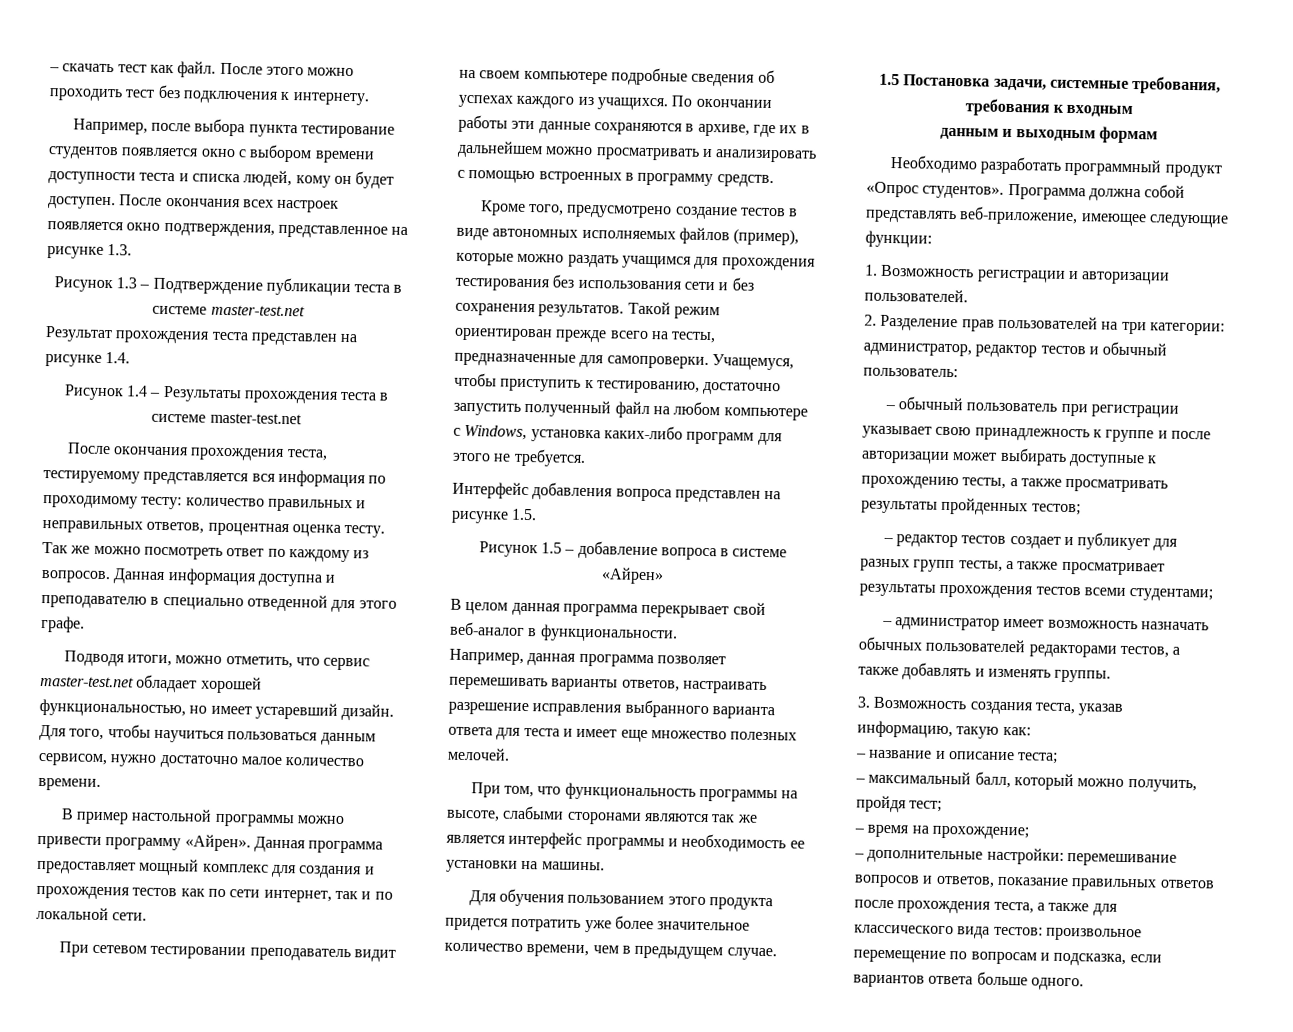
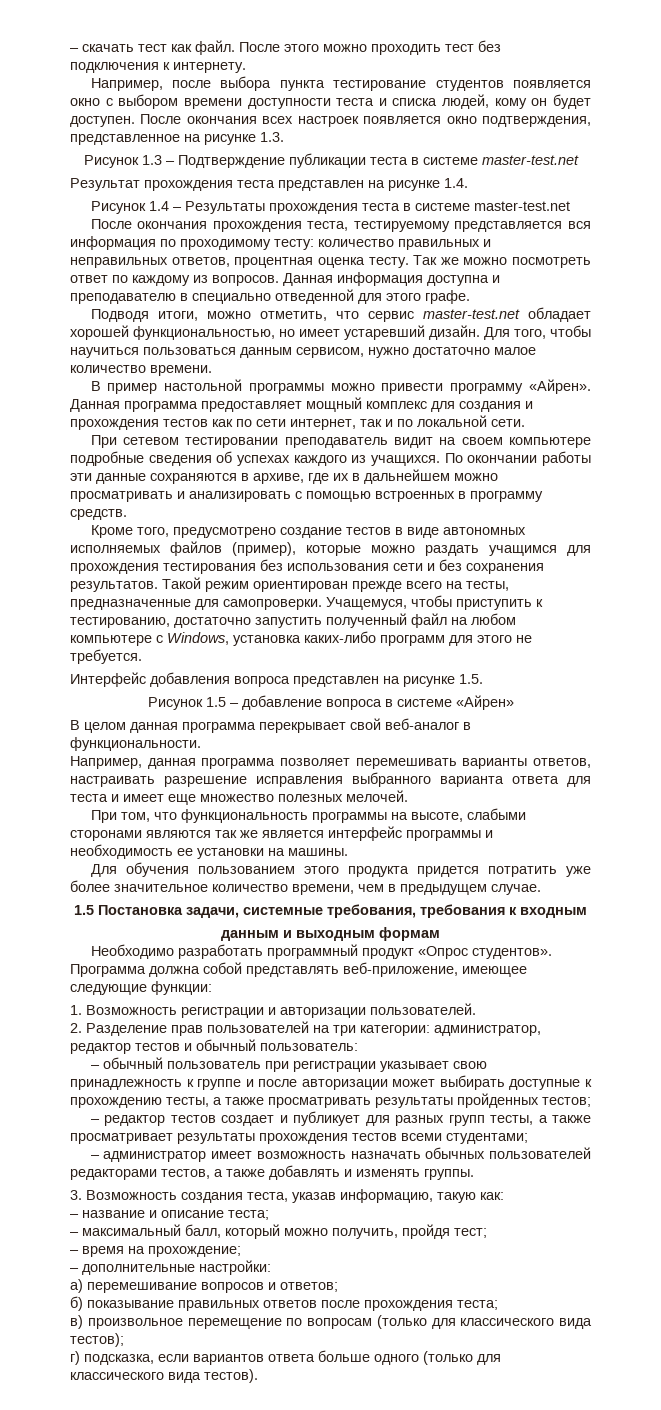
(1064, 856) none -> [70,1279,83,1293] // а)
[935,875,1069,888] ответов, показание -> [280,1282,338,1292] [70,1296,174,1311] ответов; // б) показывание
[993,901,1118,916] [854,924,1142,942] [853,949,1050,965] теста, а также для классического вида тестов: произвольное перемещение по вопросам и -> [457,1300,498,1310] [70,1315,592,1329] [70,1333,124,1347] [70,1351,80,1365] теста; // в) произвольное перемещение по вопросам (только для классического вида тестов); // г)
[1030,977,1084,991] одного. -> [374,1351,501,1365] [70,1369,258,1383] одного (только для классического вида тестов).

